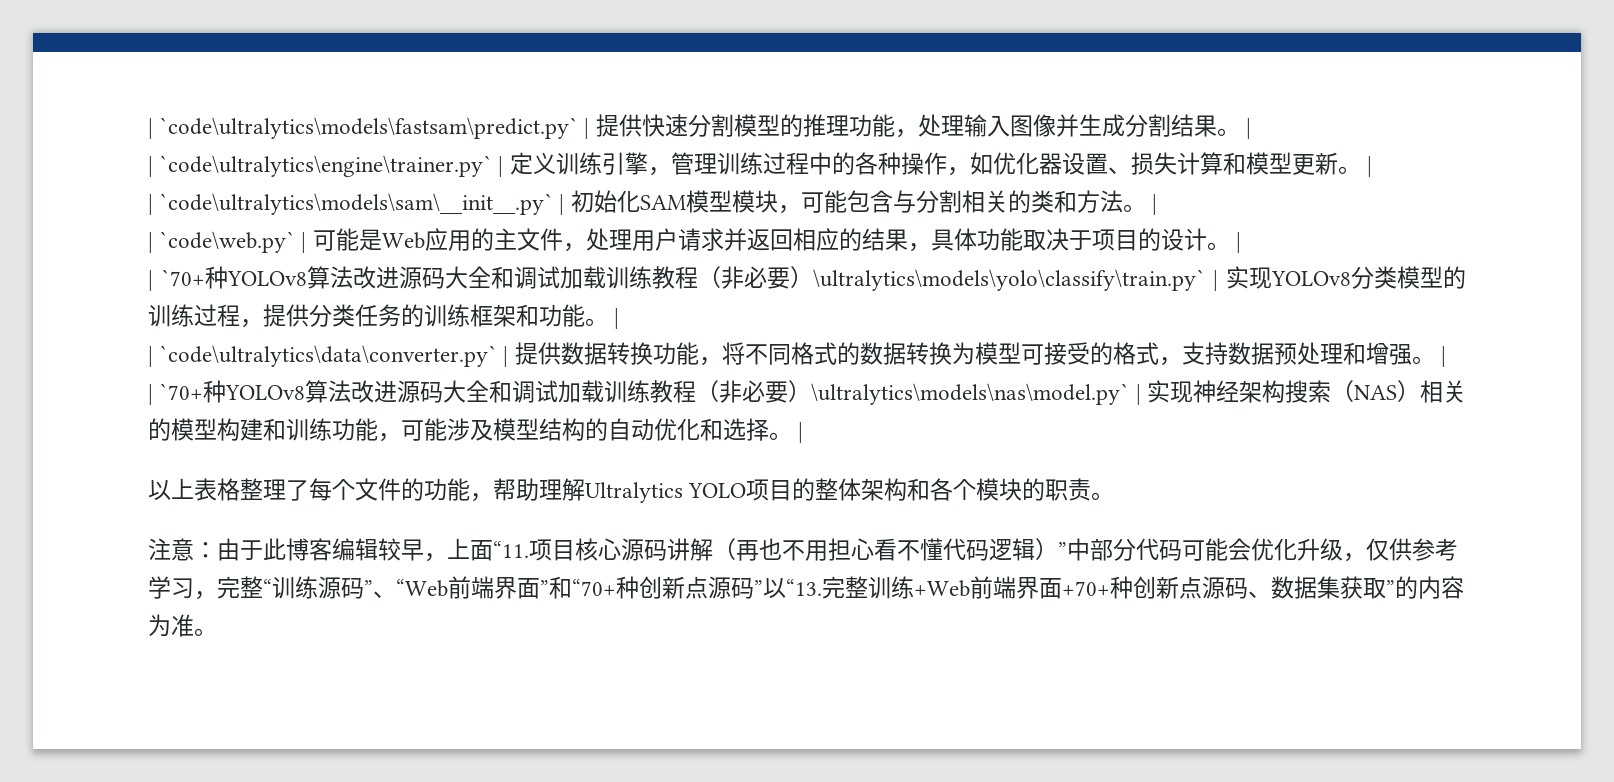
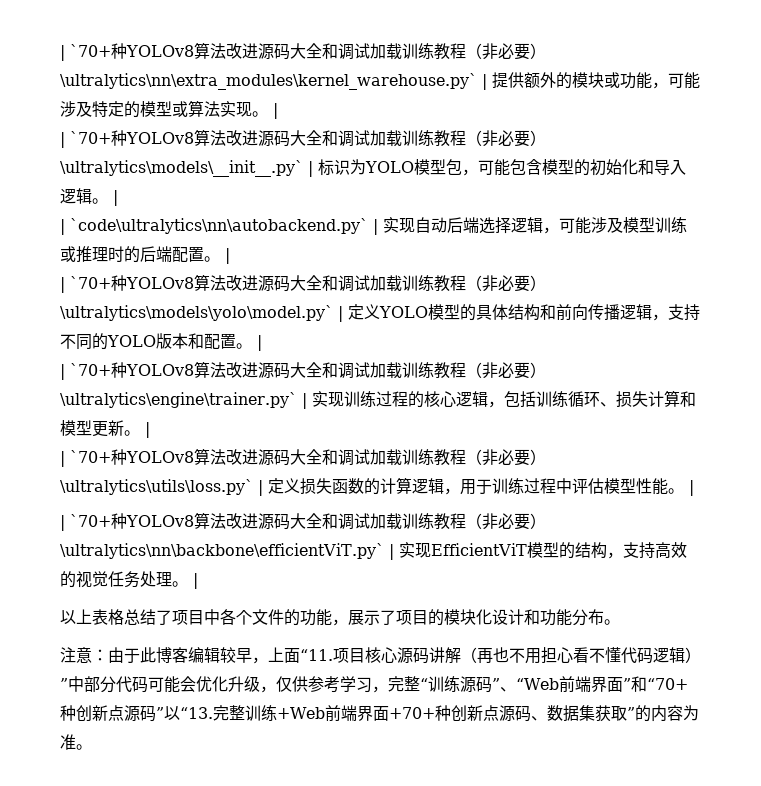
[148,114,1251,139] [148,152,1372,177] [148,190,1157,215] [148,228,1207,253] | `code\ultralytics\models\fastsam\predict.py` | 提供快速分割模型的推理功能，处理输入图像并生成分割结果。 | // | `code\ultralytics\engine\trainer.py` | 定义训练引擎，管理训练过程中的各种操作，如优化器设置、损失计算和模型更新。 | // | `code\ultralytics\models\sam\__init__.py` | 初始化SAM模型模块，可能包含与分割相关的类和方法。 | // | `code\web.py` | 可能是Web应用的主文件，处理用户请求并返回相应的结果，具体功能取决于项目的设计 -> [60,42,546,61] [60,72,700,90] [60,100,252,118] | `70+种YOLOv8算法改进源码大全和调试加载训练教程（非必要）\ultralytics\nn\extra_modules\kernel_warehouse.py` | 提供额外的模块或功能，可能涉及特定的模型或算法实现
[813,266,1466,291] [148,304,620,329] [148,342,1412,367] \ultralytics\models\yolo\classify\train.py` | 实现YOLOv8分类模型的训练过程，提供分类任务的训练框架和功能。 | // | `code\ultralytics\data\converter.py` | 提供数据转换功能，将不同格式的数据转换为模型可接受的格式，支持数据预处理和增强 -> [60,159,686,177] [60,188,118,206] [60,217,687,235] [60,246,204,263] \ultralytics\models\__init__.py` | 标识为YOLO模型包，可能包含模型的初始化和导入逻辑。 | // | `code\ultralytics\nn\autobackend.py` | 实现自动后端选择逻辑，可能涉及模型训练或推理时的后端配置
[811,380,1466,405] [148,418,804,443] [148,478,1092,503] \ultralytics\models\nas\model.py` | 实现神经架构搜索（NAS）相关的模型构建和训练功能，可能涉及模型结构的自动优化和选择。 | // 以上表格整理了每个文件的功能，帮助理解Ultralytics YOLO项目的整体架构和各个模块的职责 -> [60,304,700,322] [60,333,262,351] [60,361,546,380] [60,390,696,409] [60,420,150,438] [60,448,546,467] [60,477,694,496] [60,512,546,531] [60,542,687,560] [60,571,198,589] [60,609,604,626] \ultralytics\models\yolo\model.py` | 定义YOLO模型的具体结构和前向传播逻辑，支持不同的YOLO版本和配置。 | // | `70+种YOLOv8算法改进源码大全和调试加载训练教程（非必要）\ultralytics\engine\trainer.py` | 实现训练过程的核心逻辑，包括训练循环、损失计算和模型更新。 | // | `70+种YOLOv8算法改进源码大全和调试加载训练教程（非必要）\ultralytics\utils\loss.py` | 定义损失函数的计算逻辑，用于训练过程中评估模型性能。 | // | `70+种YOLOv8算法改进源码大全和调试加载训练教程（非必要）\ultralytics\nn\backbone\efficientViT.py` | 实现EfficientViT模型的结构，支持高效的视觉任务处理。 | // 以上表格总结了项目中各个文件的功能，展示了项目的模块化设计和功能分布

